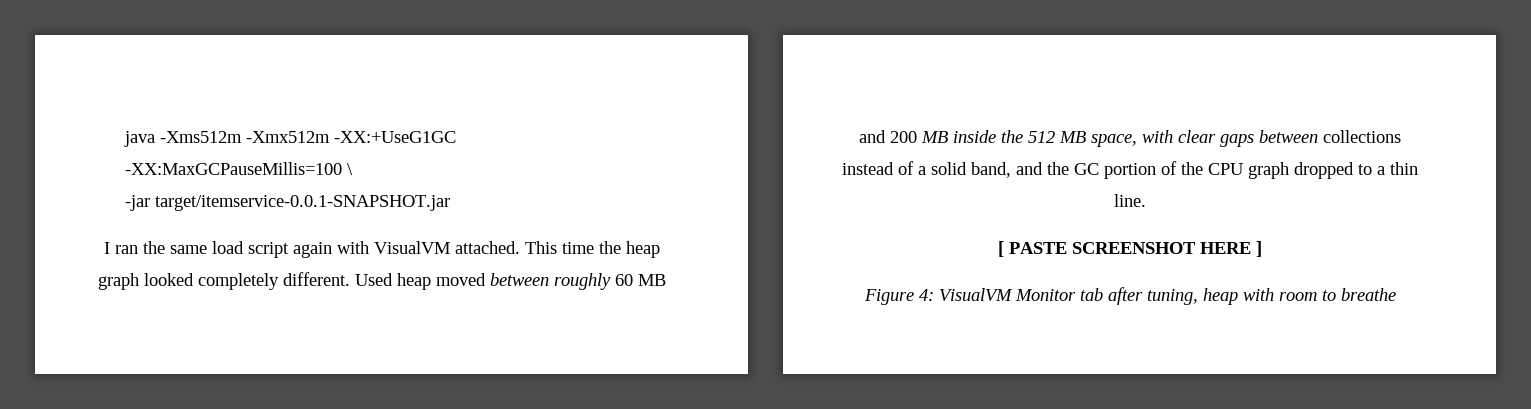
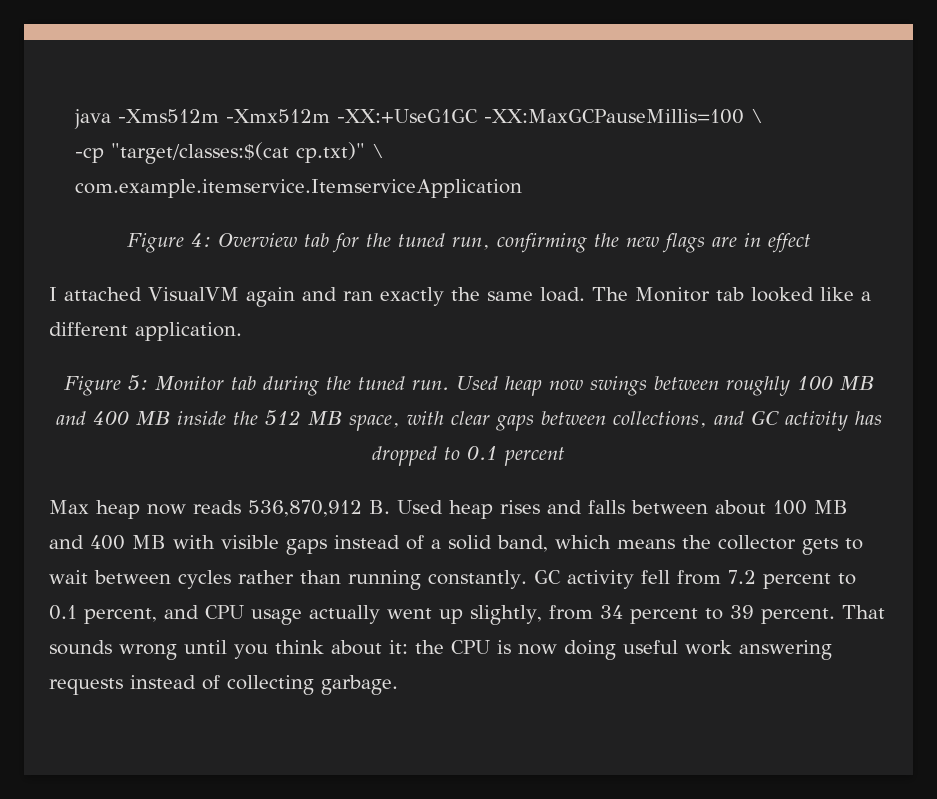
[124,195,450,211] [104,241,660,258] [98,272,486,290] -jar target/itemservice-0.0.1-SNAPSHOT.jar // I ran the same load script again with VisualVM attached. This time the heap graph looked completely different. Used heap moved -> [75,142,385,164] [75,179,523,198] [126,233,811,253] [49,287,871,307] [49,322,242,341] [63,375,647,396] -cp "target/classes:$(cat cp.txt)" \ // com.example.itemservice.ItemserviceApplication // Figure 4: Overview tab for the tuned run, confirming the new flags are in effect // I attached VisualVM again and ran exactly the same load. The Monitor tab looked like a different application. // Figure 5: Monitor tab during the tuned run. Used heap now swings
[615,274,666,286] [859,130,917,143] 60 MB and 200 -> [796,376,874,390] [55,411,129,425] 100 MB and 400
[1323,130,1401,143] collections -> [612,410,882,431] [372,446,565,466] [49,500,848,519] [49,535,327,555] collections, and GC activity has dropped to 0.1 percent // Max heap now reads 536,870,912 B. Used heap rises and falls between about 100 MB and 400 MB with visible gaps
[1016,161,1418,179] [1114,194,1146,207] [998,241,1262,257] [863,287,1396,305] and the GC portion of the CPU graph dropped to a thin line. // [ PASTE SCREENSHOT HERE ] // Figure 4: VisualVM Monitor tab after tuning, heap with room to breathe -> [555,535,863,555] [49,570,856,590] [49,605,885,625] [49,640,832,660] [49,675,398,695] which means the collector gets to wait between cycles rather than running constantly. GC activity fell from 7.2 percent to 0.1 percent, and CPU usage actually went up slightly, from 34 percent to 39 percent. That sounds wrong until you think about it: the CPU is now doing useful work answering requests instead of collecting garbage.

